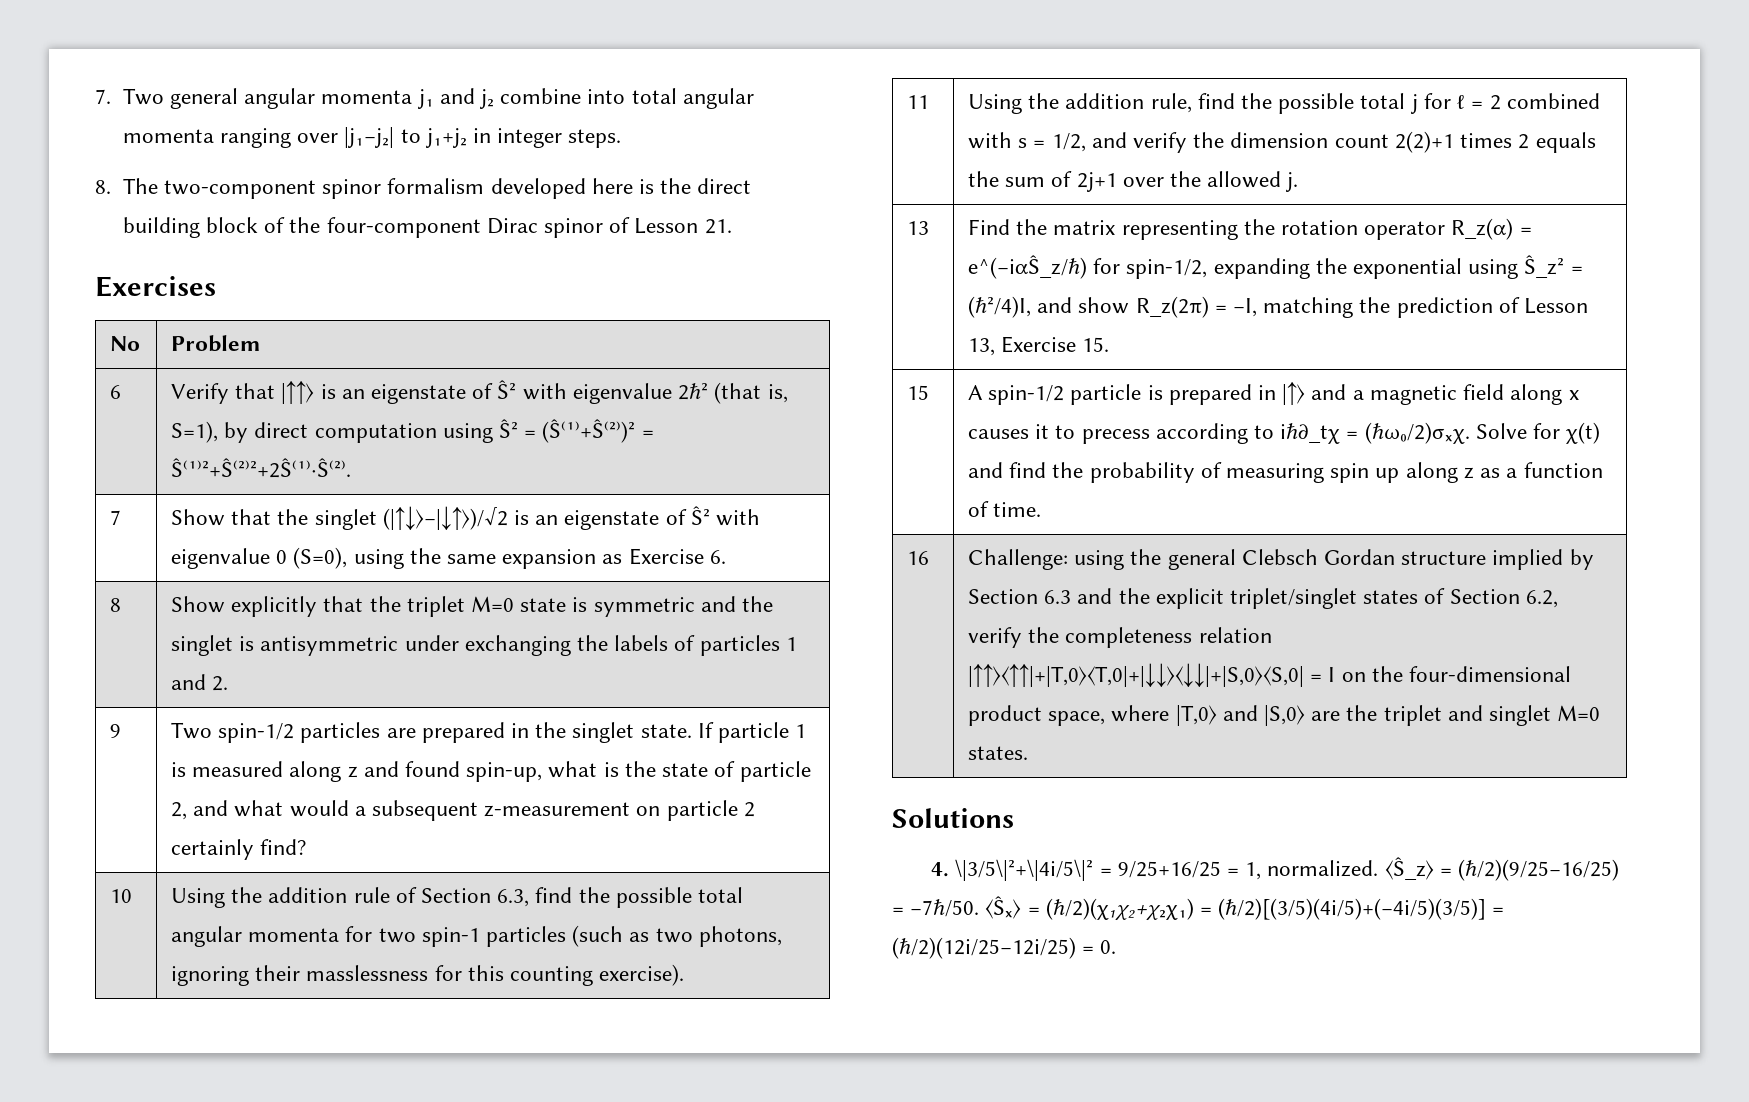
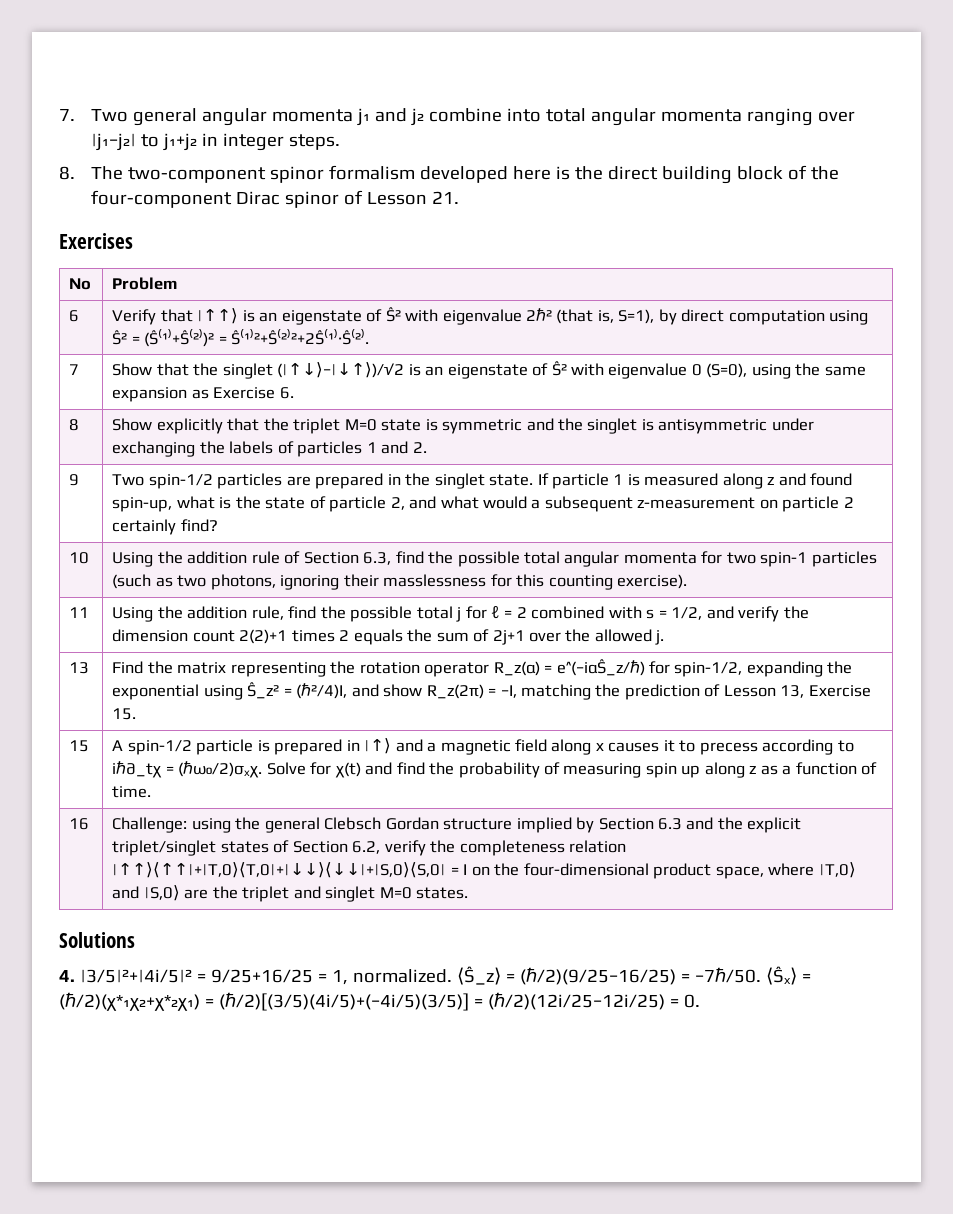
[955,859,1094,881] \|3/5\|²+\|4i/5\|² -> [79,969,192,983] |3/5|²+|4i/5|²
[1045,898,1194,921] (ℏ/2)(χ₁χ₂+χ₂χ₁) -> [59,992,200,1011] (ℏ/2)(χ*₁χ₂+χ*₂χ₁)

